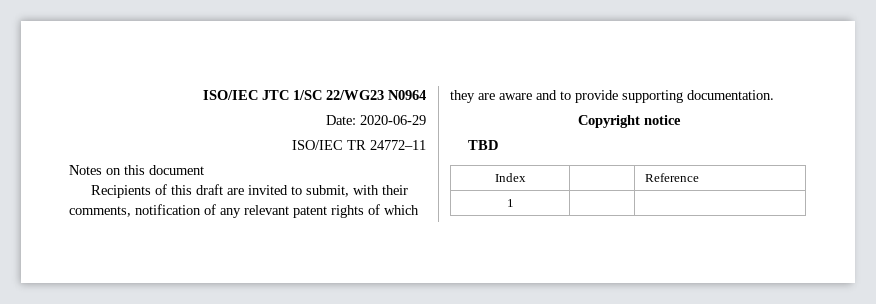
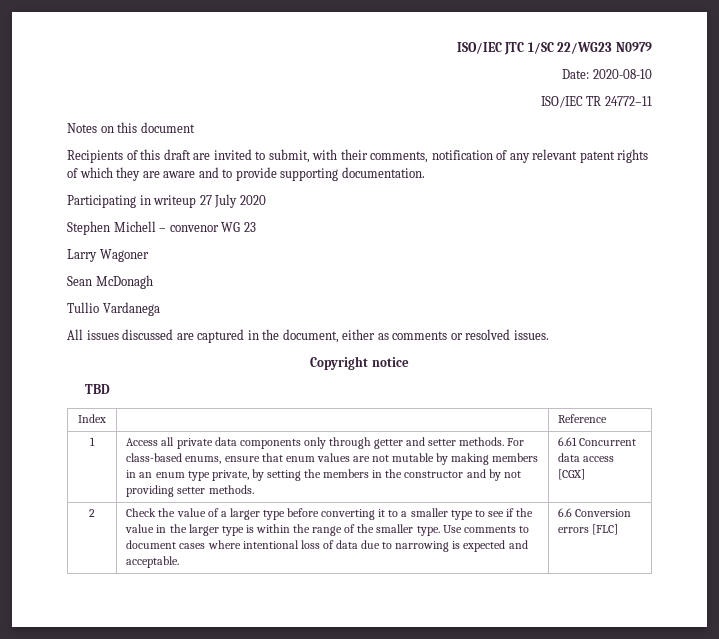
[388,90,426,100] N0964 -> [616,42,652,52] N0979
[360,115,426,125] 2020-06-29 -> [593,69,652,79] 2020-08-10
(774, 95) none -> [67,194,266,208] [67,221,256,235] [67,249,149,262] [67,275,153,289] [67,302,160,316] [67,329,549,343] // Participating in writeup 27 July 2020 // Stephen Michell – convenor WG 23 // Larry Wagoner // Sean McDonagh // Tullio Vardanega // All issues discussed are captured in the document, either as comments or resolved issues.
(514, 203) | -> [126,437,525,449] [126,453,539,465] [126,469,521,481] [126,485,254,497] [558,437,637,446] [558,453,615,462] [558,469,586,480] [89,509,95,517] [126,508,534,520] [125,524,529,536] [126,540,528,552] [126,556,180,568] [558,508,632,517] [558,524,619,535] Access all private data components only through getter and setter methods. For class-based enums, ensure that enum values are not mutable by making members in an enum type private, by setting the members in the constructor and by not providing setter methods. | 6.61 Concurrent data access [CGX] // 2 | Check the value of a larger type before converting it to a smaller type to see if the value in the larger type is within the range of the smaller type. Use comments to document cases where intentional loss of data due to narrowing is expected and acceptable. | 6.6 Conversion errors [FLC]

